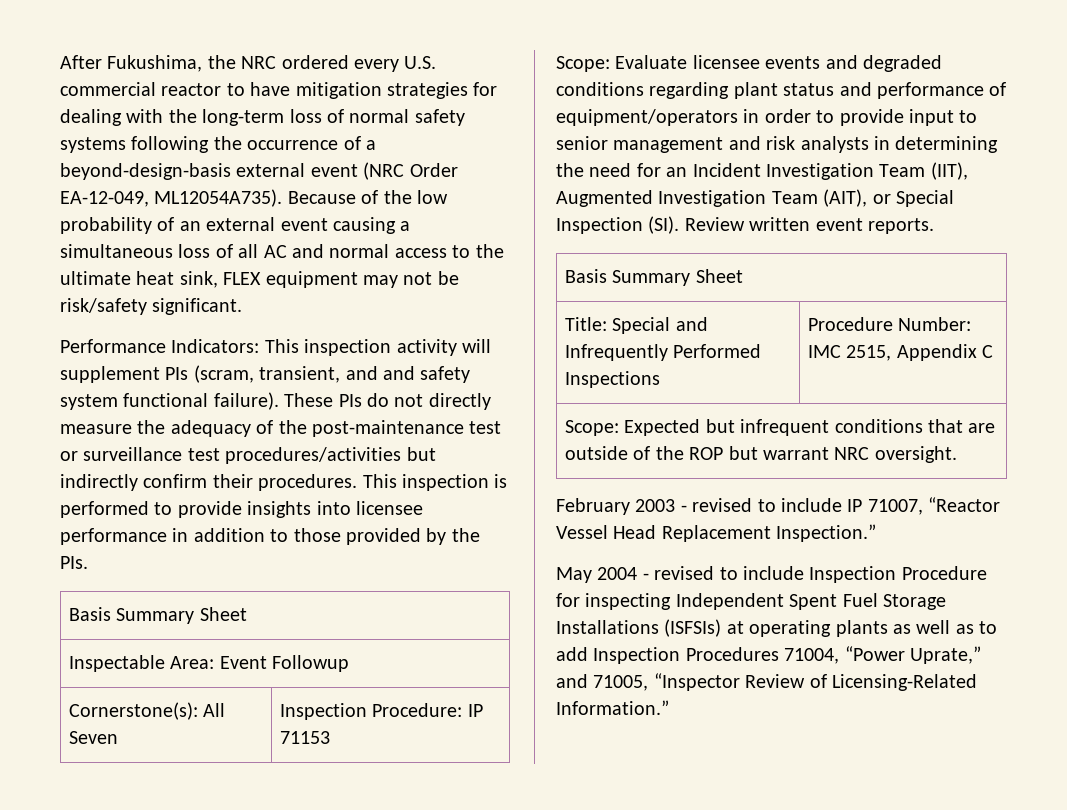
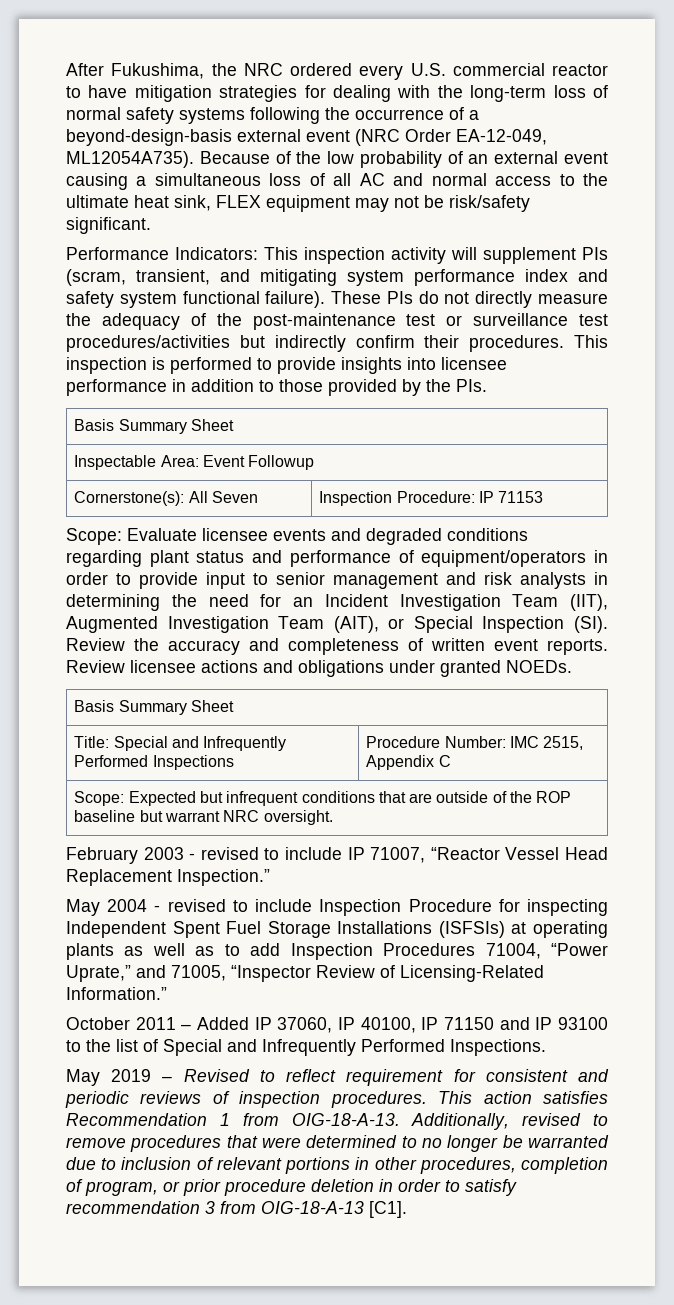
(378, 373) none -> [260,269,568,286] mitigating system performance index
[749,217,934,234] written event reports. -> [134,638,608,655] [66,660,572,677] the accuracy and completeness of written event reports. Review licensee actions and obligations under granted NOEDs.
(724, 453) none -> [74,810,136,822] baseline
(669, 707) none -> [66,1017,609,1033] [66,1039,546,1056] [66,1069,609,1086] [65,1091,608,1108] [66,1113,608,1130] [66,1135,609,1152] [66,1157,608,1174] [66,1179,517,1196] [66,1201,407,1218] // October 2011 – Added IP 37060, IP 40100, IP 71150 and IP 93100 to the list of Special and Infrequently Performed Inspections. // May 2019 – Revised to reflect requirement for consistent and periodic reviews of inspection procedures. This action satisfies Recommendation 1 from OIG-18-A-13. Additionally, revised to remove procedures that were determined to no longer be warranted due to inclusion of relevant portions in other procedures, completion of program, or prior procedure deletion in order to satisfy recommendation 3 from OIG-18-A-13 [C1].

